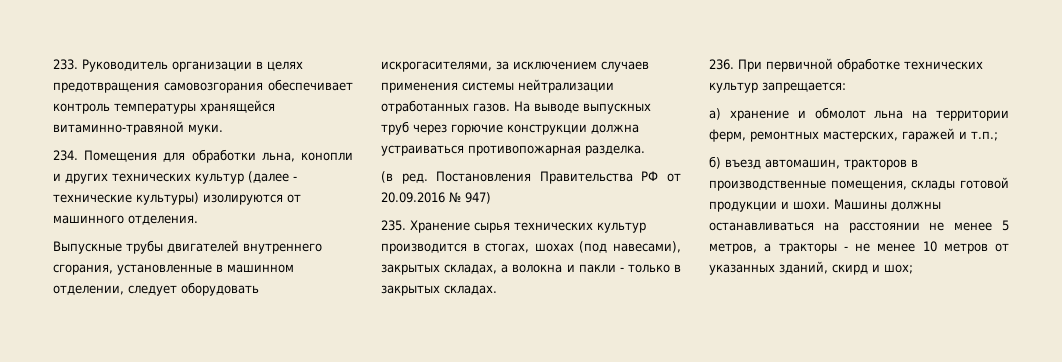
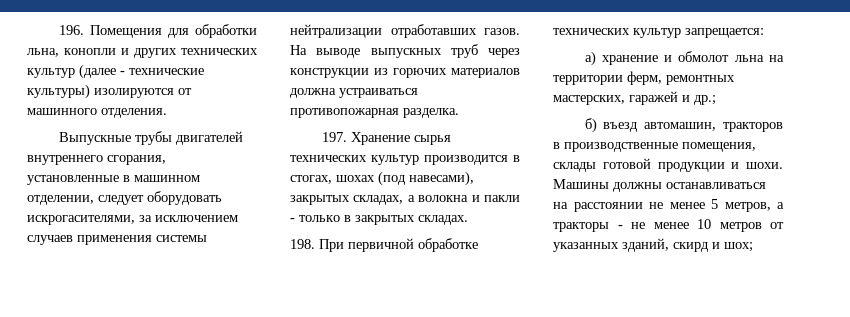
[53,59,303,72] [53,79,353,93] [53,100,275,114] [53,121,223,135] [53,150,78,161] 233. Руководитель организации в целях предотвращения самовозгорания обеспечивает контроль температуры хранящейся витаминно-травяной муки. // 234. -> [58,25,84,35] 196.
[381,100,469,114] отработанных -> [390,24,477,38] отработавших
[451,124,587,135] горючие конструкции -> [290,68,520,78] конструкции из горючих материалов
[381,171,681,184] [381,192,491,204] [381,220,406,231] (в ред. Постановления Правительства РФ от 20.09.2016 № 947) // 235. -> [321,132,347,142] 197.
[709,59,734,70] 236. -> [290,239,315,249] 198.
[971,131,998,141] т.п.; -> [694,95,716,105] др.;

